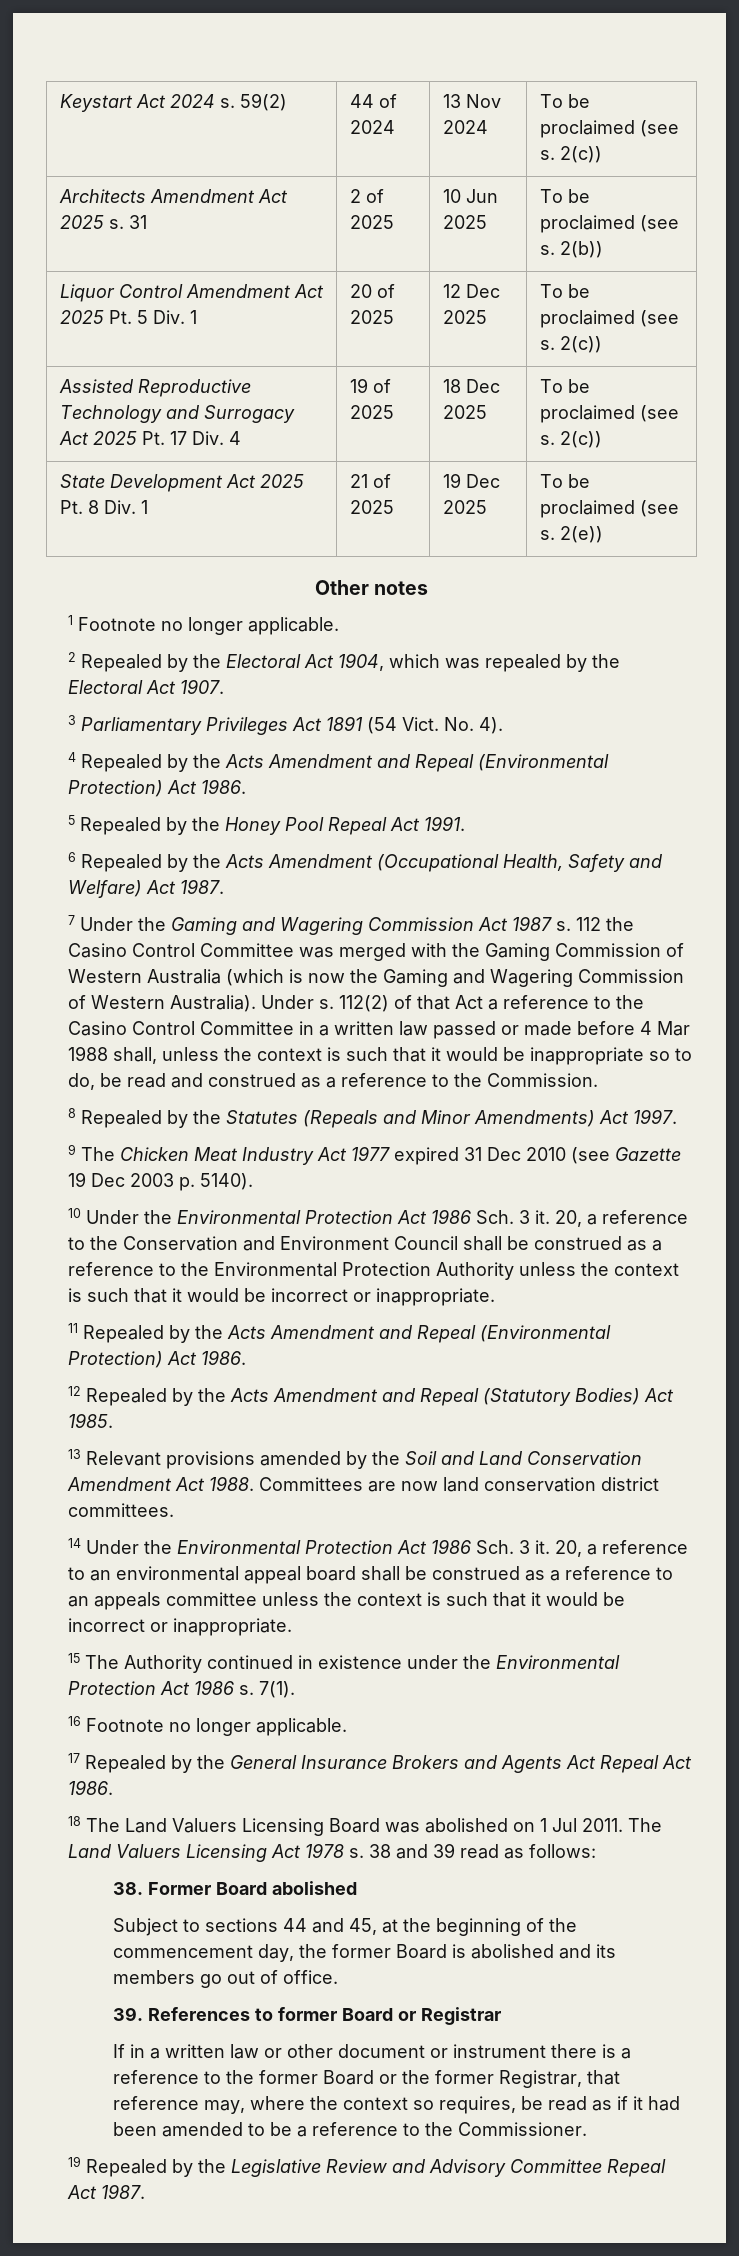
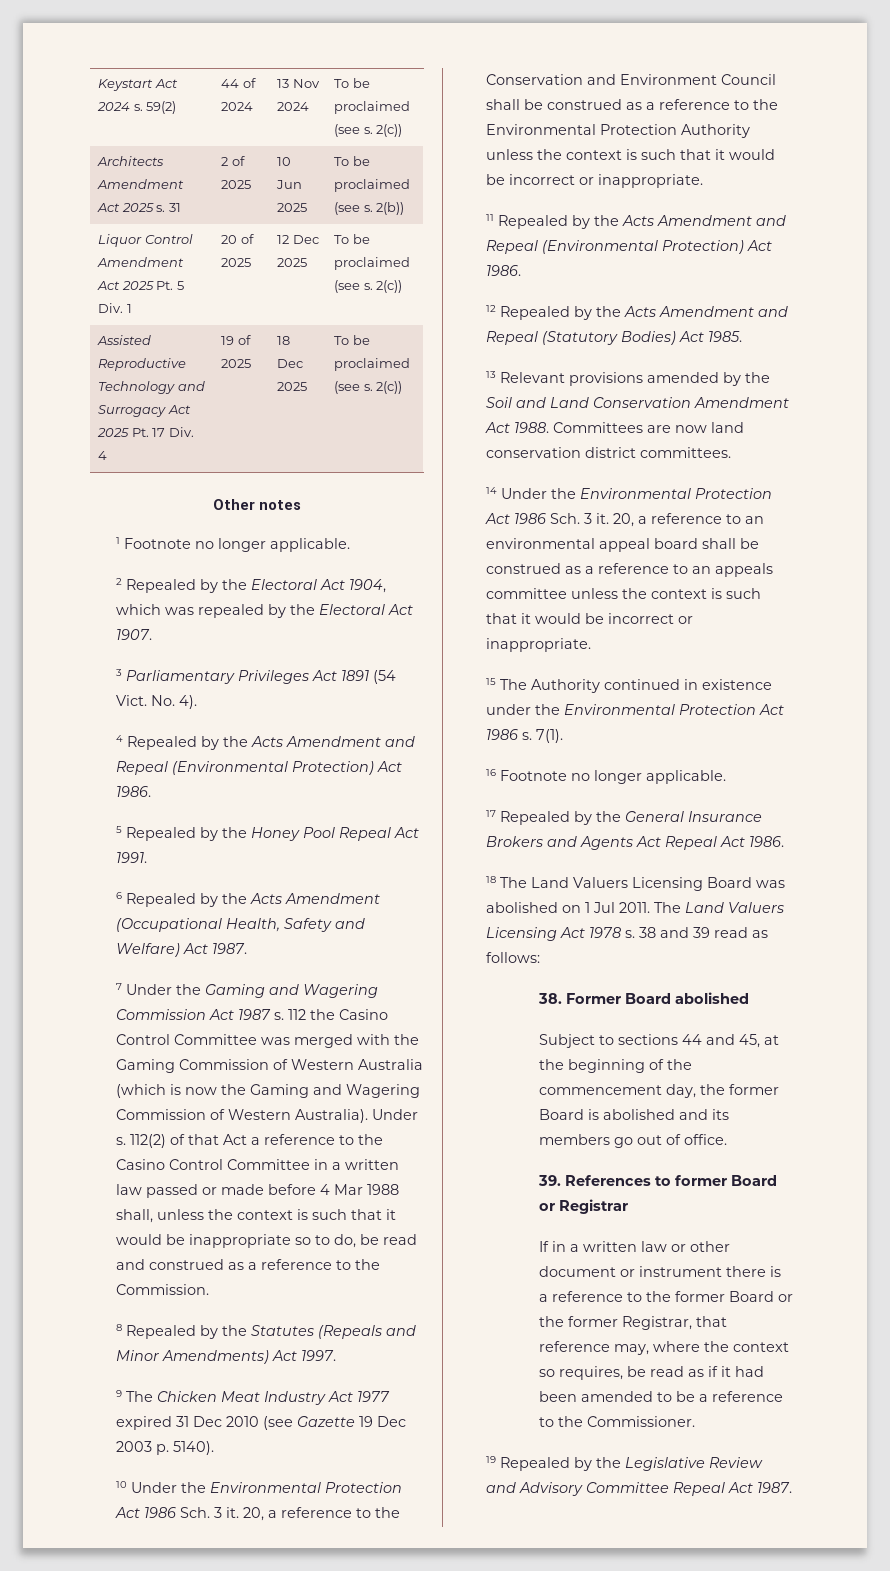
[59,474,304,492] [59,500,148,514] [349,474,391,488] [349,500,394,514] [442,473,500,488] [442,500,487,514] [539,474,590,488] [539,500,679,518] [539,526,603,543] // State Development Act 2025 Pt. 8 Div. 1 | 21 of 2025 | 19 Dec 2025 | To be proclaimed (see s. 2(e)) -> (403, 387) none

